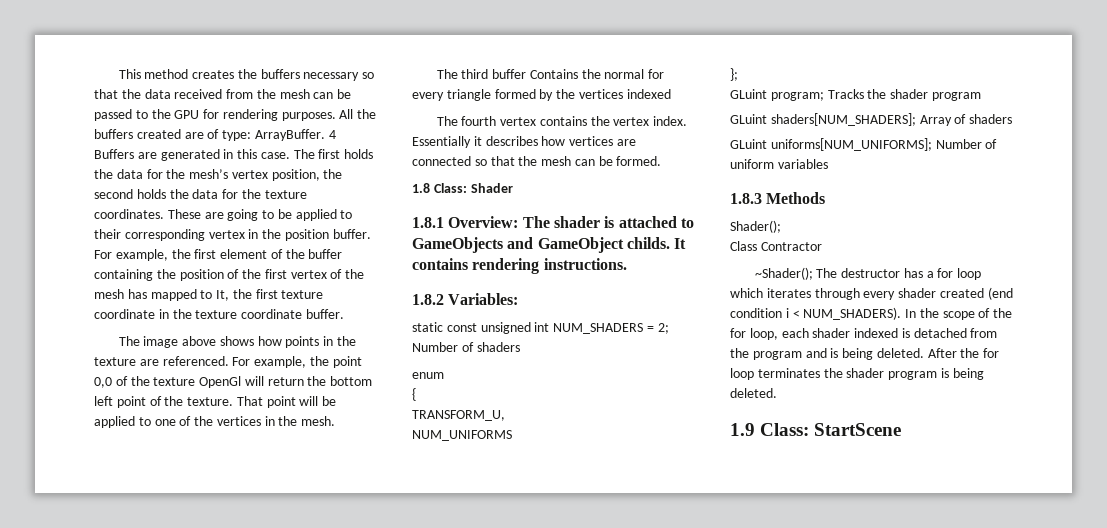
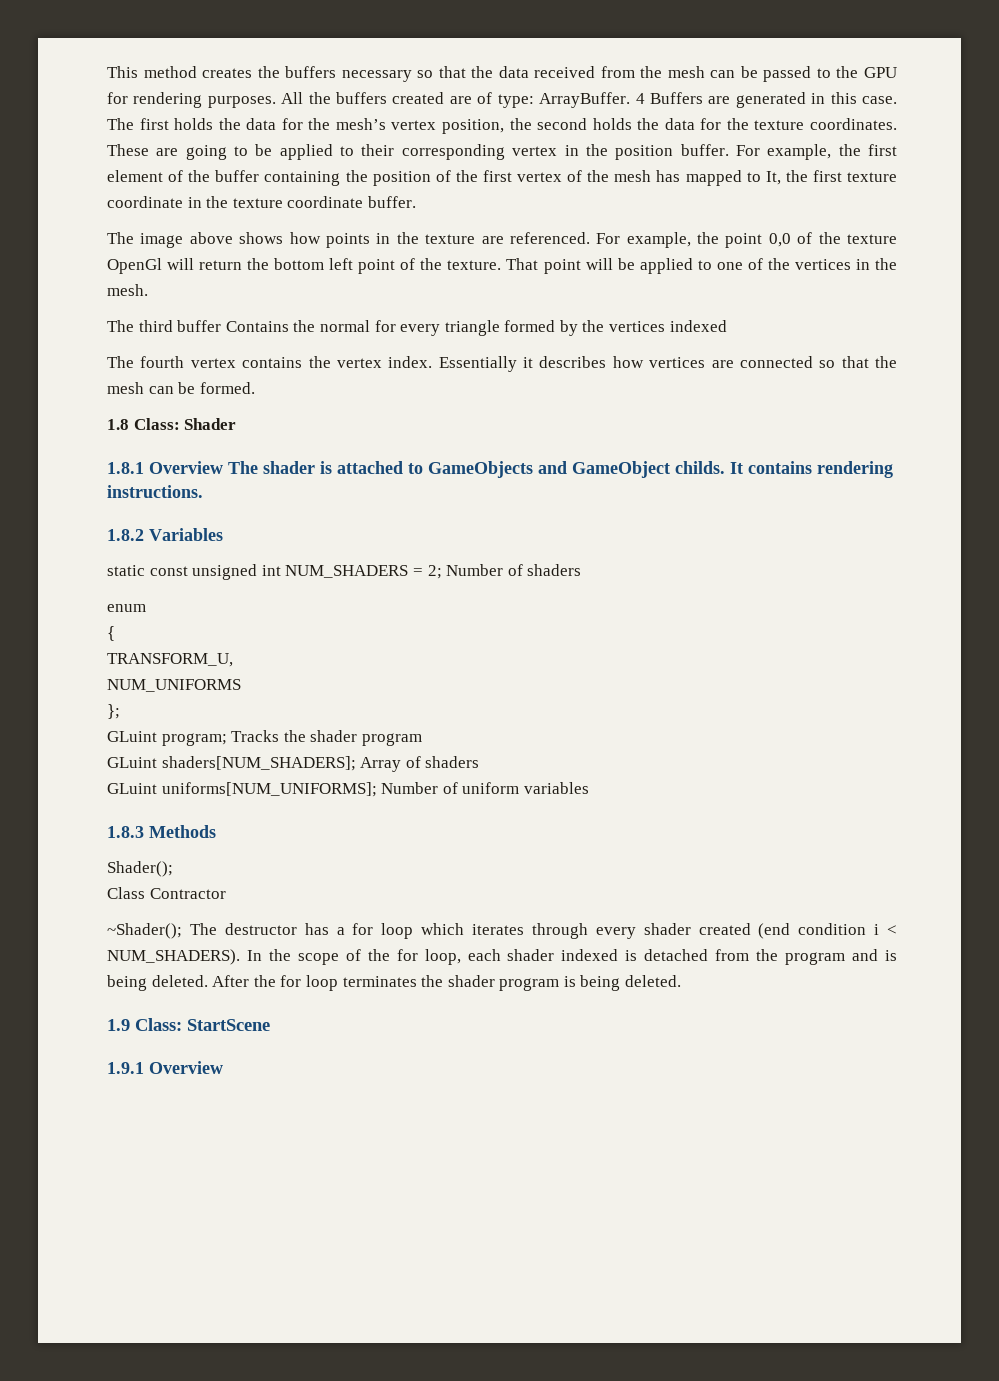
[448,216,519,228] Overview: -> [149,461,223,474] Overview
[448,293,519,305] Variables: -> [149,528,223,541] Variables
(902, 429) none -> [107,1061,223,1074] // 1.9.1 Overview

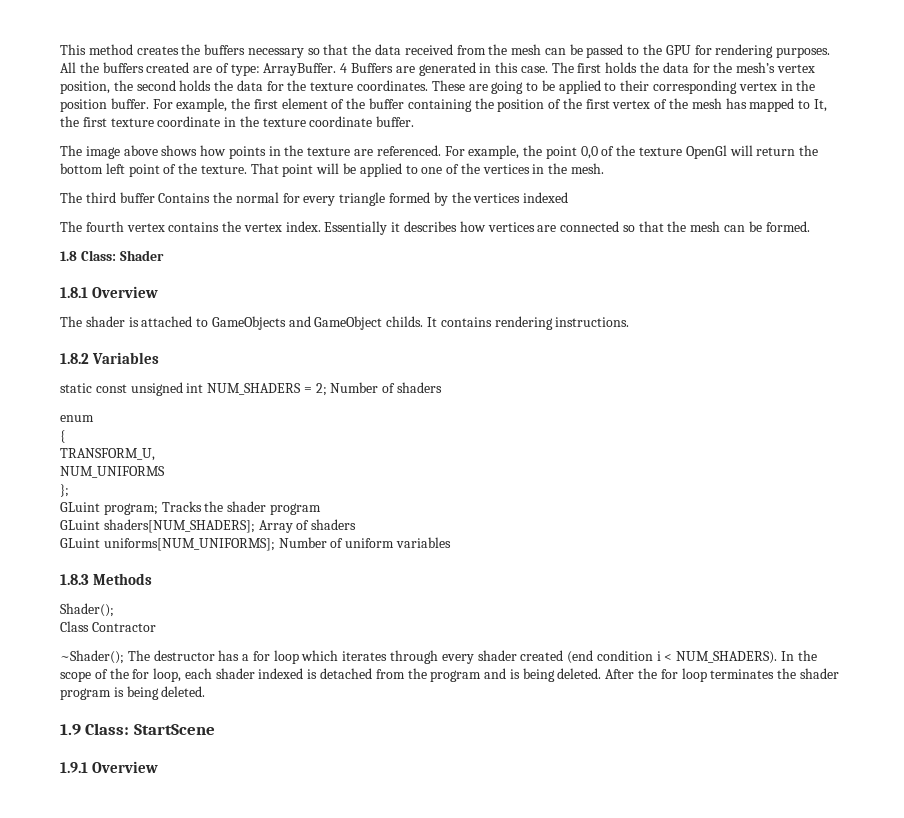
(223, 467) none -> (159, 292) //

